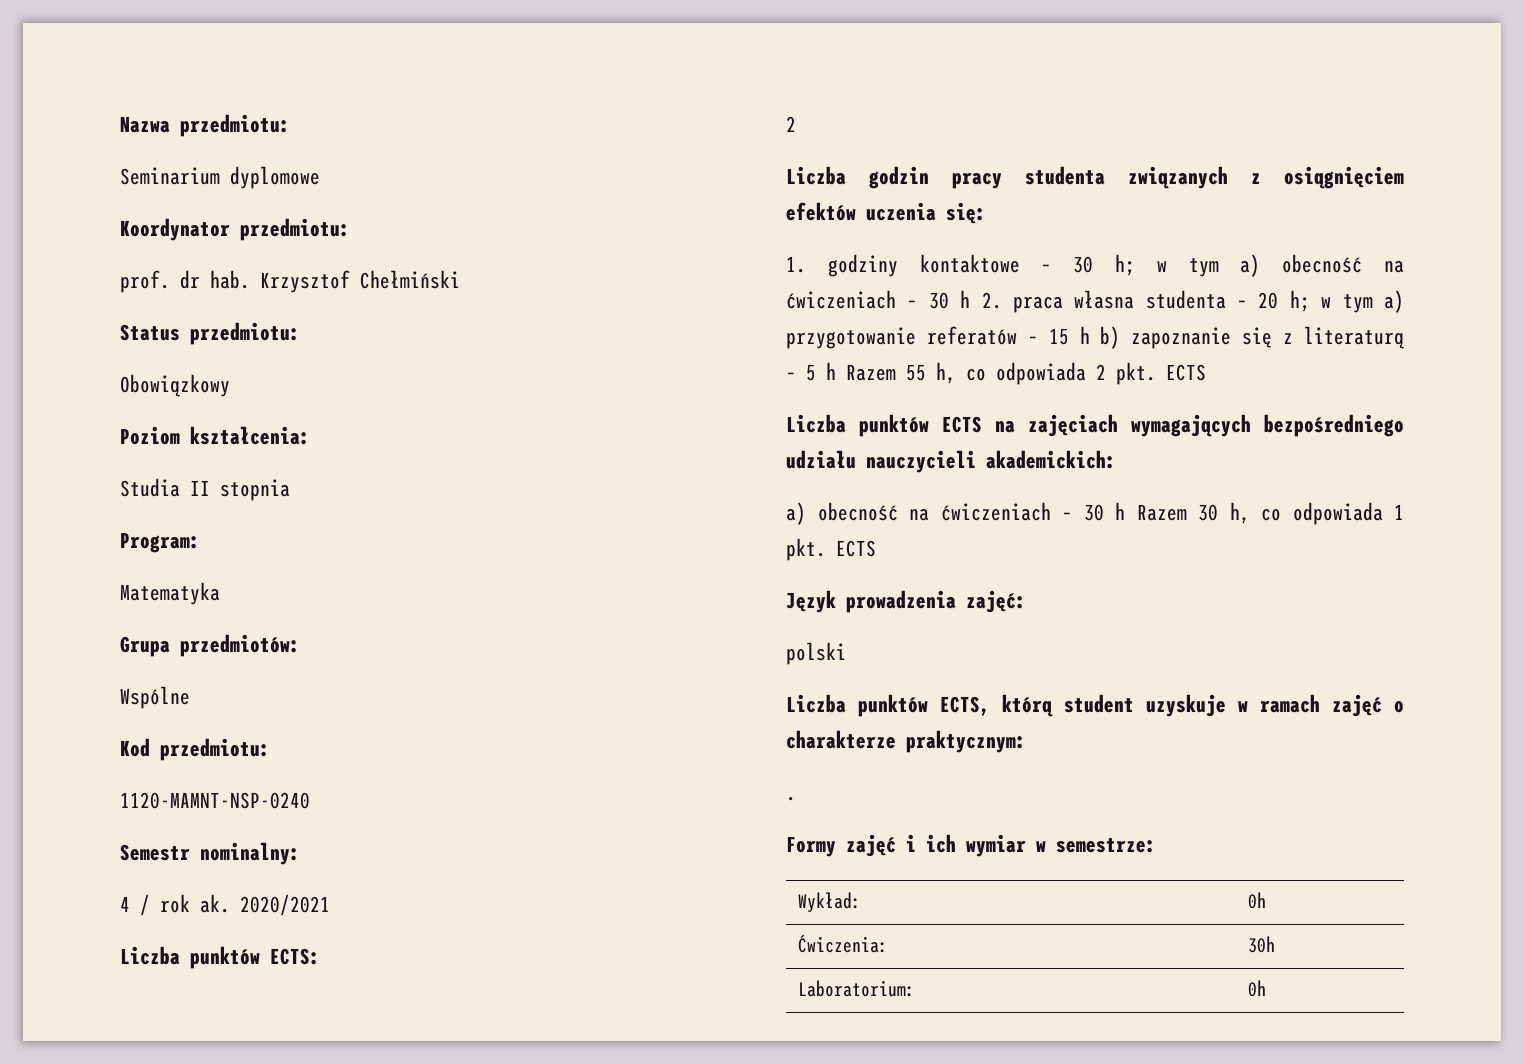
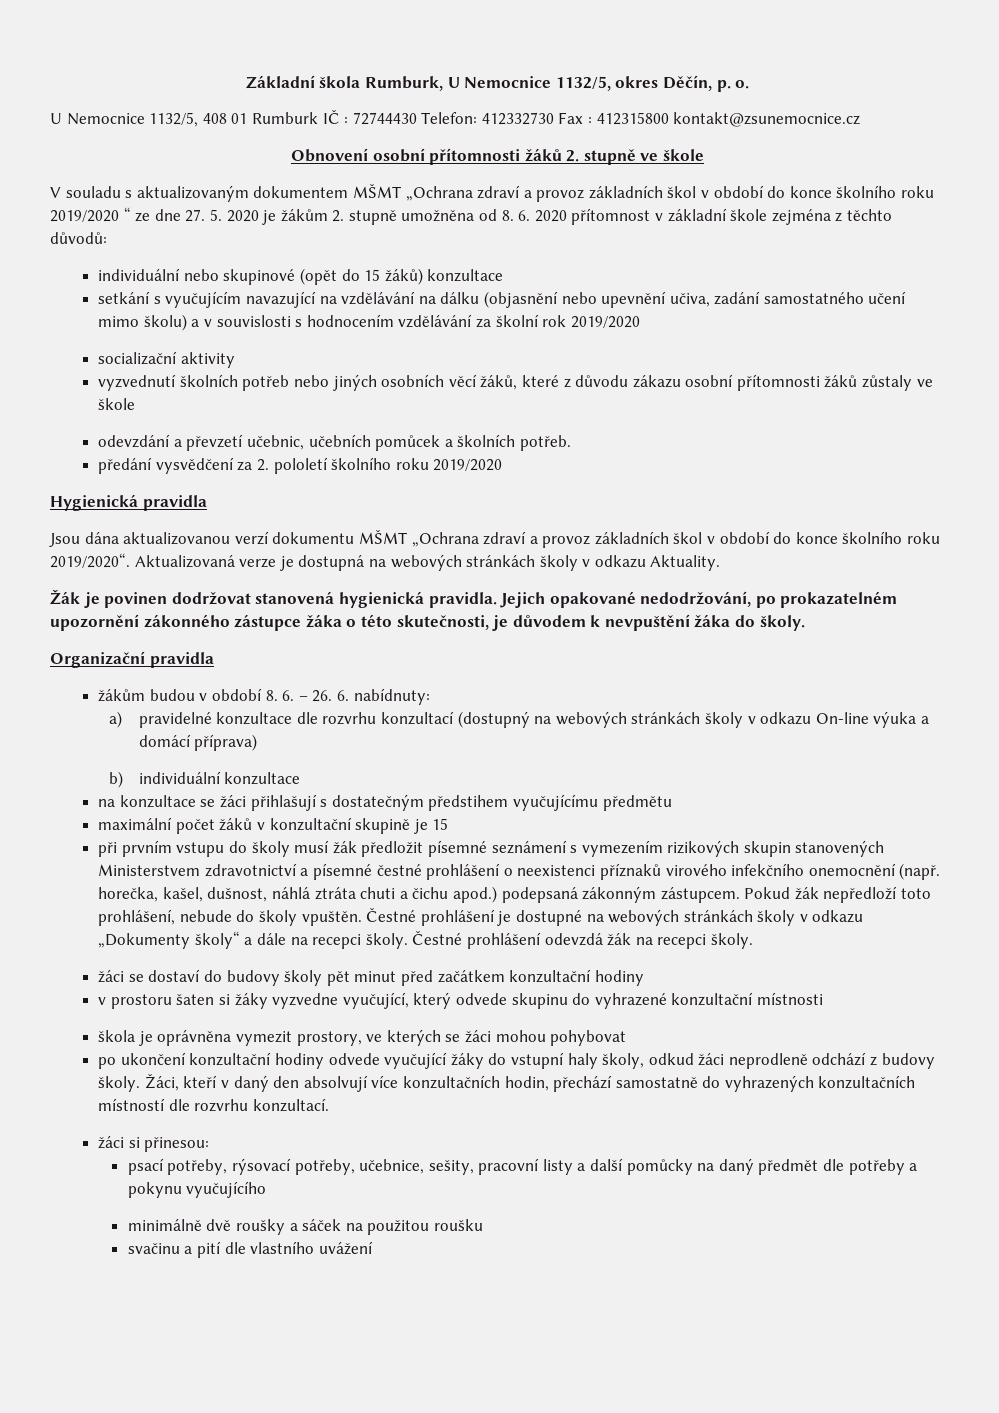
[120,114,290,137] [120,166,320,189] [120,218,350,241] [120,270,460,293] [120,322,300,345] [120,374,230,397] [120,426,310,445] [120,478,290,501] [120,532,200,553] [120,582,220,605] [120,634,300,657] [120,686,190,709] [120,738,270,761] [120,792,310,809] [120,842,300,865] [120,894,330,916] [120,946,320,969] [786,116,796,132] [786,166,1404,189] [786,202,986,224] [786,254,1404,277] [786,290,1404,313] [786,326,1404,349] [786,362,1206,385] [786,414,1404,437] [786,450,1116,473] [786,502,1404,525] [786,538,876,561] [786,590,1026,613] [786,642,846,665] [786,694,1404,717] [786,730,1026,753] [786,796,796,801] [786,834,1156,857] [798,892,862,912] [1248,892,1267,909] [798,935,889,953] [1248,936,1276,953] [798,980,916,997] [1248,980,1267,997] Nazwa przedmiotu: // Seminarium dyplomowe // Koordynator przedmiotu: // prof. dr hab. Krzysztof Chełmiński // Status przedmiotu: // Obowiązkowy // Poziom kształcenia: // Studia II stopnia // Program: // Matematyka // Grupa przedmiotów: // Wspólne // Kod przedmiotu: // 1120-MAMNT-NSP-0240 // Semestr nominalny: // 4 / rok ak. 2020/2021 // Liczba punktów ECTS: // 2 // Liczba godzin pracy studenta związanych z osiągnięciem efektów uczenia się: // 1. godziny kontaktowe – 30 h; w tym a) obecność na ćwiczeniach – 30 h 2. praca własna studenta – 20 h; w tym a) przygotowanie referatów – 15 h b) zapoznanie się z literaturą – 5 h Razem 55 h, co odpowiada 2 pkt. ECTS // Liczba punktów ECTS na zajęciach wymagających bezpośredniego udziału nauczycieli akademickich: // a) obecność na ćwiczeniach – 30 h Razem 30 h, co odpowiada 1 pkt. ECTS // Język prowadzenia zajęć: // polski // Liczba punktów ECTS, którą student uzyskuje w ramach zajęć o charakterze praktycznym: // . // Formy zajęć i ich wymiar w semestrze: // Wykład: | 0h // Ćwiczenia: | 30h // Laboratorium: | 0h -> [245,75,750,92] [50,110,861,127] [290,148,705,165] [50,184,935,202] [50,207,892,225] [50,232,107,244] [98,268,504,285] [98,291,907,308] [98,314,640,331] [98,351,235,368] [98,374,933,391] [98,398,136,410] [98,434,571,451] [98,457,503,474] [50,494,207,511] [49,530,941,548] [50,553,721,571] [50,589,898,608] [50,614,805,631] [50,651,214,668] [98,688,430,705] [109,711,929,728] [138,734,258,751] [109,771,301,788] [98,794,672,811] [98,817,449,834] [98,840,885,857] [98,863,941,880] [98,886,932,903] [98,908,864,926] [98,931,753,949] [98,969,644,986] [98,992,823,1009] [98,1029,627,1046] [98,1052,935,1069] [98,1074,916,1092] [98,1098,330,1112] [98,1136,210,1152] [127,1158,918,1175] [127,1181,267,1198] [127,1219,483,1235] [127,1241,373,1258] Základní škola Rumburk, U Nemocnice 1132/5, okres Děčín, p. o. // U Nemocnice 1132/5, 408 01 Rumburk IČ : 72744430 Telefon: 412332730 Fax : 412315800 kontakt@zsunemocnice.cz // Obnovení osobní přítomnosti žáků 2. stupně ve škole // V souladu s aktualizovaným dokumentem MŠMT „Ochrana zdraví a provoz základních škol v období do konce školního roku 2019/2020 “ ze dne 27. 5. 2020 je žákům 2. stupně umožněna od 8. 6. 2020 přítomnost v základní škole zejména z těchto důvodů: // individuální nebo skupinové (opět do 15 žáků) konzultace // setkání s vyučujícím navazující na vzdělávání na dálku (objasnění nebo upevnění učiva, zadání samostatného učení mimo školu) a v souvislosti s hodnocením vzdělávání za školní rok 2019/2020 // socializační aktivity // vyzvednutí školních potřeb nebo jiných osobních věcí žáků, které z důvodu zákazu osobní přítomnosti žáků zůstaly ve škole // odevzdání a převzetí učebnic, učebních pomůcek a školních potřeb. // předání vysvědčení za 2. pololetí školního roku 2019/2020 // Hygienická pravidla // Jsou dána aktualizovanou verzí dokumentu MŠMT „Ochrana zdraví a provoz základních škol v období do konce školního roku 2019/2020“. Aktualizovaná verze je dostupná na webových stránkách školy v odkazu Aktuality. // Žák je povinen dodržovat stanovená hygienická pravidla. Jejich opakované nedodržování, po prokazatelném upozornění zákonného zástupce žáka o této skutečnosti, je důvodem k nevpuštění žáka do školy. // Organizační pravidla // žákům budou v období 8. 6. – 26. 6. nabídnuty: // a) pravidelné konzultace dle rozvrhu konzultací (dostupný na webových stránkách školy v odkazu On-line výuka a domácí příprava) // b) individuální konzultace // na konzultace se žáci přihlašují s dostatečným předstihem vyučujícímu předmětu // maximální počet žáků v konzultační skupině je 15 // při prvním vstupu do školy musí žák předložit písemné seznámení s vymezením rizikových skupin stanovených Ministerstvem zdravotnictví a písemné čestné prohlášení o neexistenci příznaků virového infekčního onemocnění (např. horečka, kašel, dušnost, náhlá ztráta chuti a čichu apod.) podepsaná zákonným zástupcem. Pokud žák nepředloží toto prohlášení, nebude do školy vpuštěn. Čestné prohlášení je dostupné na webových stránkách školy v odkazu „Dokumenty školy“ a dále na recepci školy. Čestné prohlášení odevzdá žák na recepci školy. // žáci se dostaví do budovy školy pět minut před začátkem konzultační hodiny // v prostoru šaten si žáky vyzvedne vyučující, který odvede skupinu do vyhrazené konzultační místnosti // škola je oprávněna vymezit prostory, ve kterých se žáci mohou pohybovat // po ukončení konzultační hodiny odvede vyučující žáky do vstupní haly školy, odkud žáci neprodleně odchází z budovy školy. Žáci, kteří v daný den absolvují více konzultačních hodin, přechází samostatně do vyhrazených konzultačních místností dle rozvrhu konzultací. // žáci si přinesou: // psací potřeby, rýsovací potřeby, učebnice, sešity, pracovní listy a další pomůcky na daný předmět dle potřeby a pokynu vyučujícího // minimálně dvě roušky a sáček na použitou roušku // svačinu a pití dle vlastního uvážení

